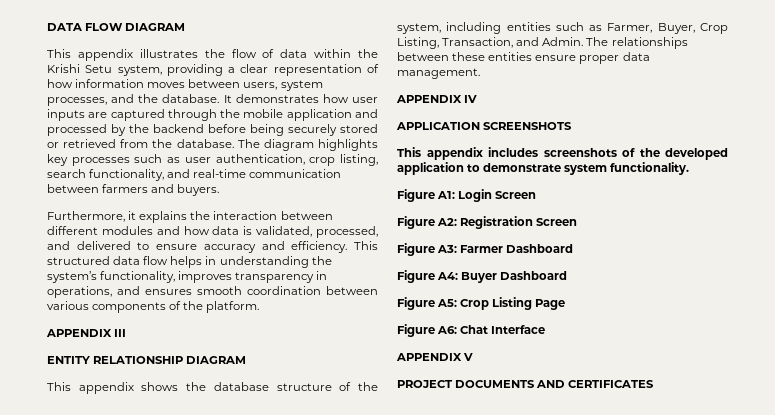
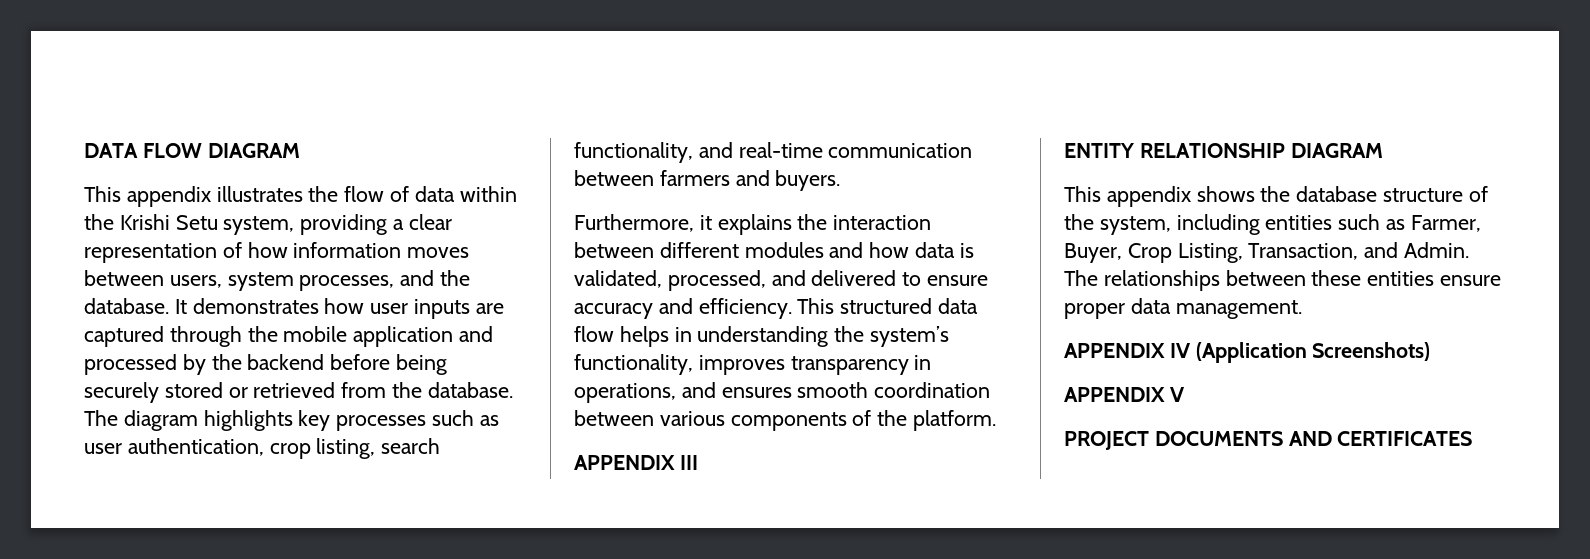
[396,122,573,130] [397,147,728,160] [397,162,690,175] [397,189,537,202] [397,216,578,229] [397,243,574,256] [397,270,568,283] [397,297,566,310] [397,324,546,337] // APPLICATION SCREENSHOTS // This appendix includes screenshots of the developed application to demonstrate system functionality. // Figure A1: Login Screen // Figure A2: Registration Screen // Figure A3: Farmer Dashboard // Figure A4: Buyer Dashboard // Figure A5: Crop Listing Page // Figure A6: Chat Interface -> [1195,342,1431,363] (Application Screenshots)

